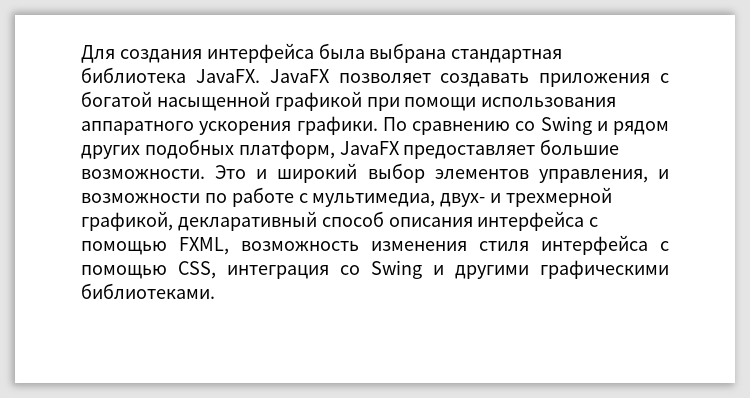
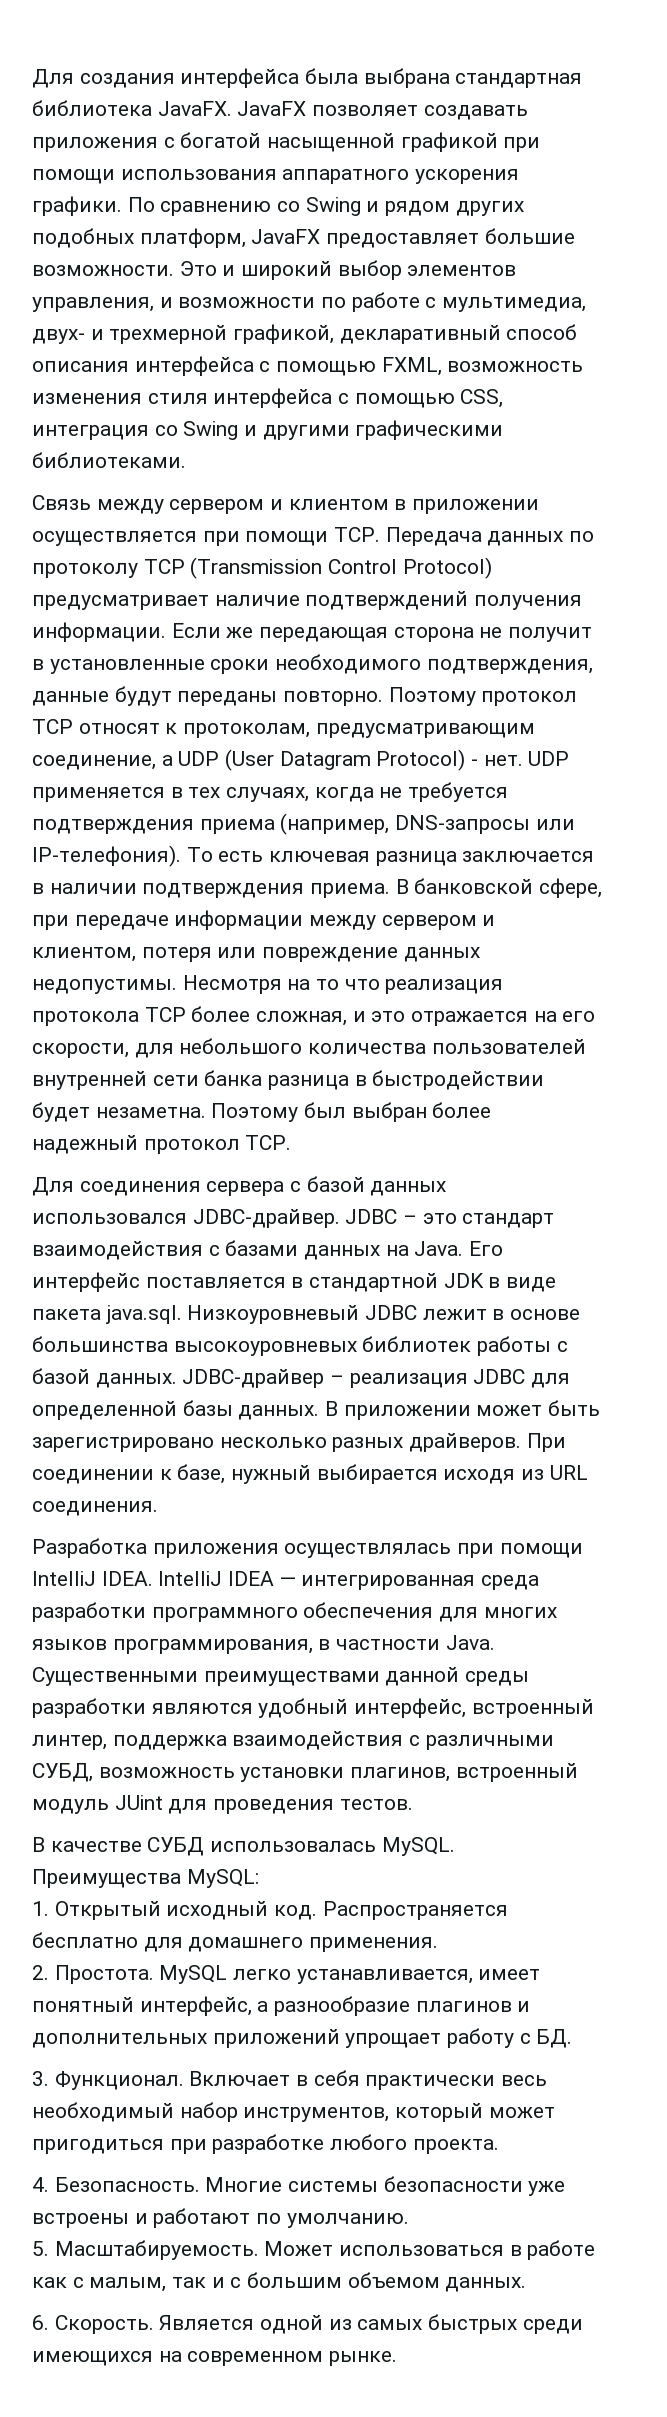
(215, 291) none -> [32,495,540,514] [32,527,595,546] [32,557,492,579] [32,591,583,610] [32,622,593,642] [32,654,593,674] [32,686,578,706] [32,719,535,738] [32,749,570,771] [32,782,509,802] [32,813,575,835] [32,845,595,867] [32,878,603,898] [32,910,496,930] [32,947,480,962] [32,975,504,994] [32,1006,596,1026] [32,1038,586,1058] [32,1070,545,1090] [32,1102,492,1122] [32,1135,292,1154] [32,1176,447,1196] [32,1209,555,1228] [32,1240,504,1260] [32,1272,557,1292] [32,1305,581,1324] [32,1336,568,1356] [32,1368,571,1388] [32,1400,601,1420] [32,1433,566,1452] [32,1464,588,1484] [32,1501,158,1516] [32,1538,583,1558] [32,1571,540,1590] [32,1602,557,1622] [32,1635,495,1654] [32,1667,530,1686] [32,1698,594,1718] [32,1731,554,1750] [32,1763,578,1782] [32,1795,413,1814] [32,1837,455,1856] [32,1869,259,1888] [32,1901,508,1920] [32,1932,439,1952] [32,1965,541,1984] [32,1996,531,2016] [32,2028,573,2048] [32,2070,548,2090] [32,2102,555,2122] [32,2134,499,2154] [32,2176,566,2196] [32,2208,409,2228] [32,2240,596,2260] [32,2272,527,2292] [32,2314,583,2334] [32,2351,398,2366] // Связь между сервером и клиентом в приложении осуществляется при помощи TCP. Передача данных по протоколу TCP (Transmission Control Protocol) предусматривает наличие подтверждений получения информации. Если же передающая сторона не получит в установленные сроки необходимого подтверждения, данные будут переданы повторно. Поэтому протокол TCP относят к протоколам, предусматривающим соединение, а UDP (User Datagram Protocol) - нет. UDP применяется в тех случаях, когда не требуется подтверждения приема (например, DNS-запросы или IP-телефония). То есть ключевая разница заключается в наличии подтверждения приема. В банковской сфере, при передаче информации между сервером и клиентом, потеря или повреждение данных недопустимы. Несмотря на то что реализация протокола TCP более сложная, и это отражается на его скорости, для небольшого количества пользователей внутренней сети банка разница в быстродействии будет незаметна. Поэтому был выбран более надежный протокол TCP. // Для соединения сервера с базой данных использовался JDBC-драйвер. JDBC – это стандарт взаимодействия с базами данных на Java. Его интерфейс поставляется в стандартной JDK в виде пакета java.sql. Низкоуровневый JDBC лежит в основе большинства высокоуровневых библиотек работы с базой данных. JDBC-драйвер – реализация JDBC для определенной базы данных. В приложении может быть зарегистрировано несколько разных драйверов. При соединении к базе, нужный выбирается исходя из URL соединения. // Разработка приложения осуществлялась при помощи IntelliJ IDEA. IntelliJ IDEA — интегрированная среда разработки программного обеспечения для многих языков программирования, в частности Java. Существенными преимуществами данной среды разработки являются удобный интерфейс, встроенный линтер, поддержка взаимодействия с различными СУБД, возможность установки плагинов, встроенный модуль JUint для проведения тестов. // В качестве СУБД использовалась MySQL. Преимущества MySQL: // 1. Открытый исходный код. Распространяется бесплатно для домашнего применения. // 2. Простота. MySQL легко устанавливается, имеет понятный интерфейс, а разнообразие плагинов и дополнительных приложений упрощает работу с БД. // 3. Функционал. Включает в себя практически весь необходимый набор инструментов, который может пригодиться при разработке любого проекта. // 4. Безопасность. Многие системы безопасности уже встроены и работают по умолчанию. // 5. Масштабируемость. Может использоваться в работе как с малым, так и с большим объемом данных. // 6. Скорость. Является одной из самых быстрых среди имеющихся на современном рынке.

